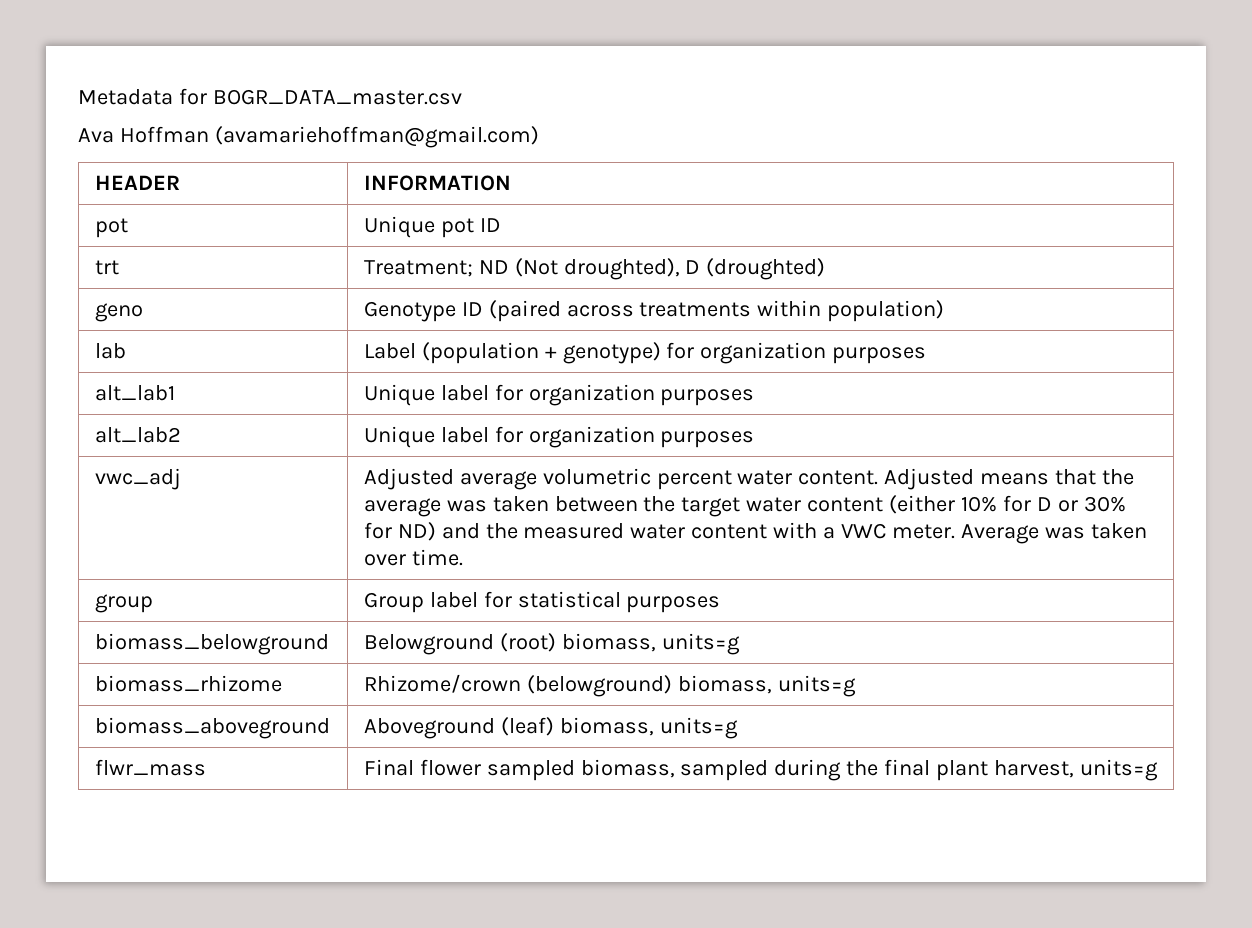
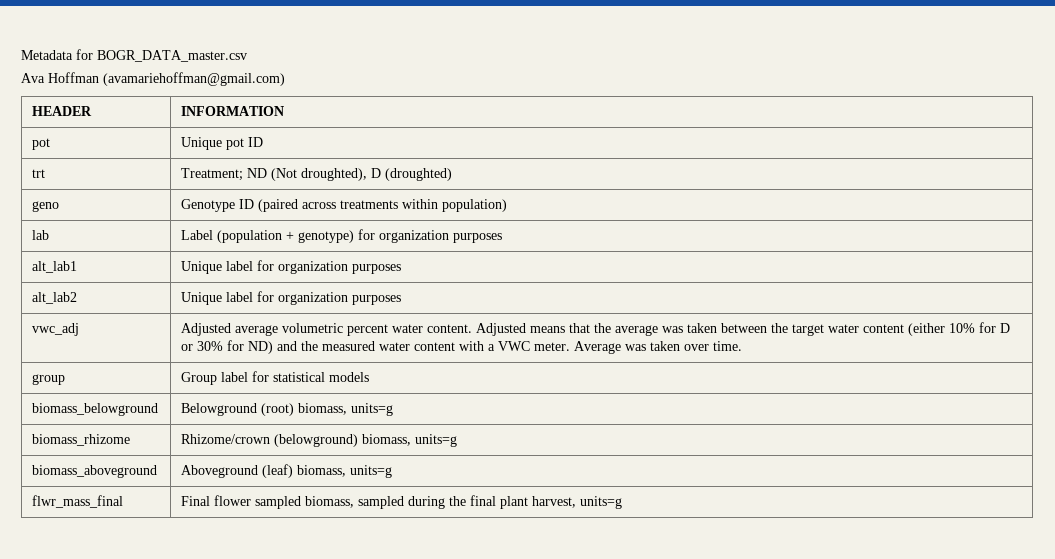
[626,596,721,613] purposes -> [329,372,370,382] models
[94,759,206,776] flwr_mass -> [32,495,124,508] flwr_mass_final

